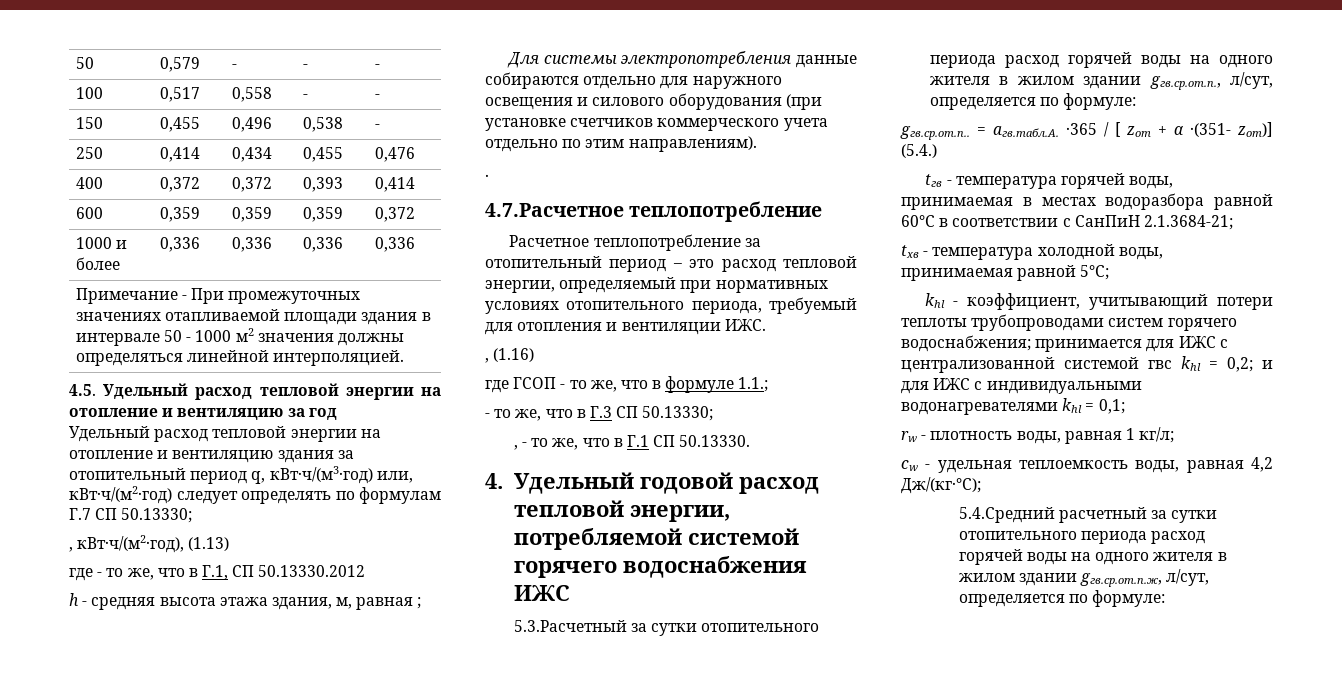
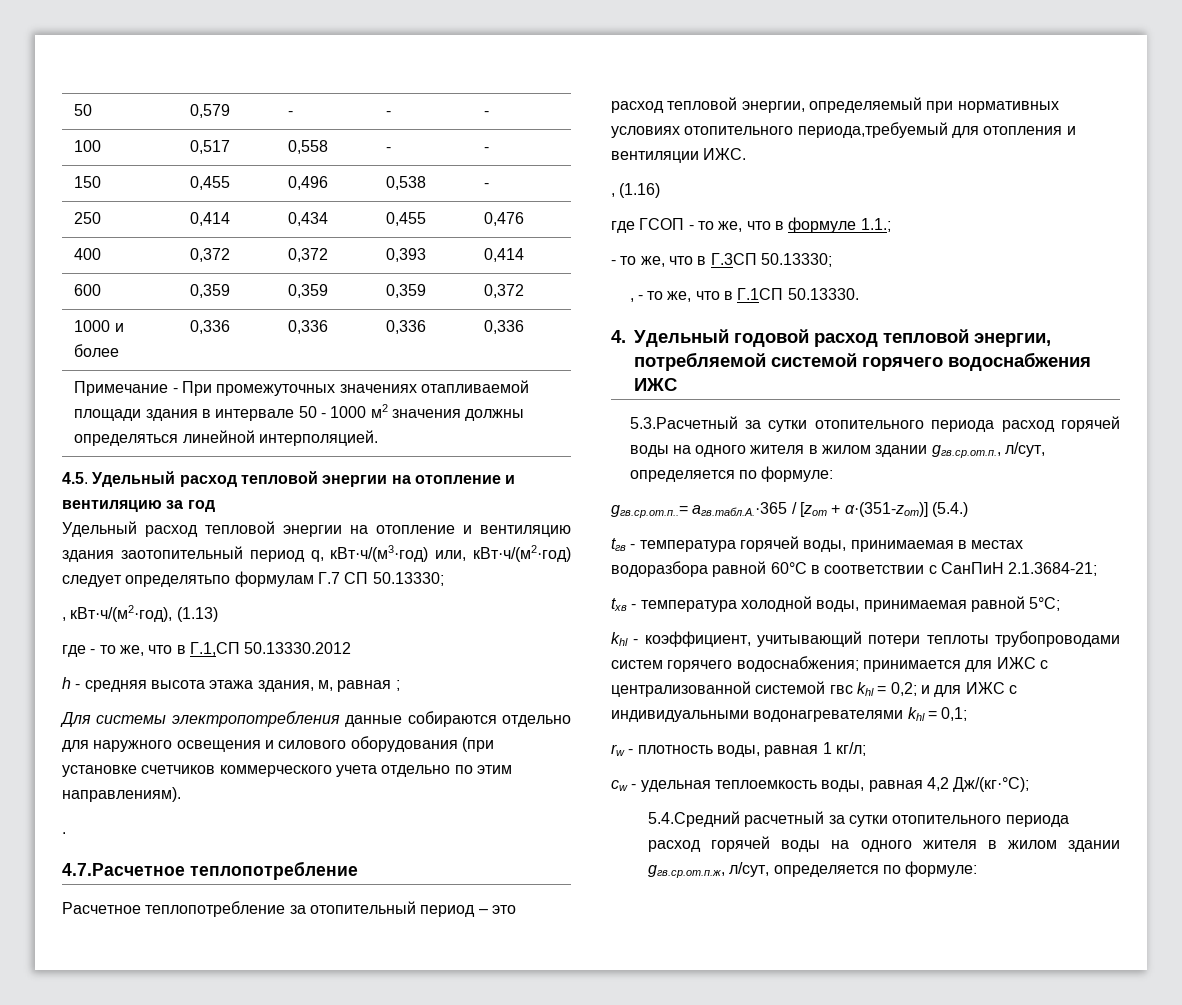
[337,450,354,459] [69,468,186,480] за отопительный -> [120,546,243,559] заотопительный
[241,491,355,504] определять по -> [125,575,231,587] определятьпо
[202,565,255,580] Г.1, СП -> [189,642,240,656] Г.1,СП
[691,297,857,314] периода, требуемый -> [797,122,948,138] периода,требуемый
[589,406,639,418] Г.3 СП -> [710,253,757,265] Г.3СП
[626,435,676,447] Г.1 СП -> [737,288,784,300] Г.1СП
[900,122,1273,140] gгв.ср.от.п.. = aгв.табл.А. ·365 / [ zот + α ·(351- zот)] -> [611,502,928,518] gгв.ср.от.п..= aгв.табл.А.·365 / [zот + α·(351-zот)]

